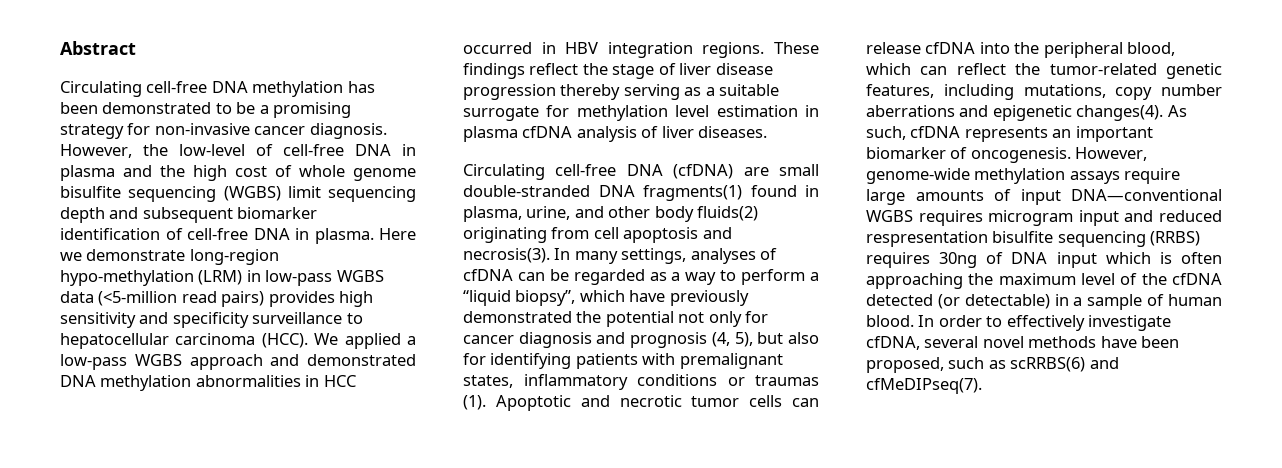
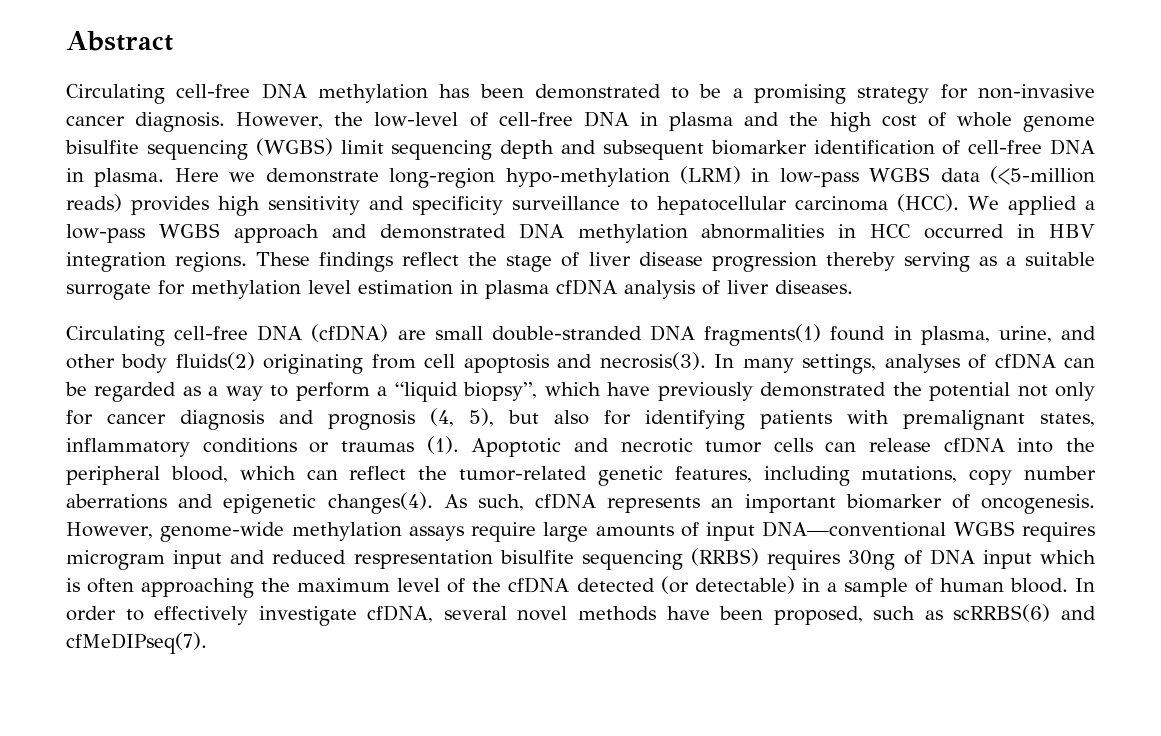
[181,291,265,307] read pairs) -> [66,194,122,212] reads)

